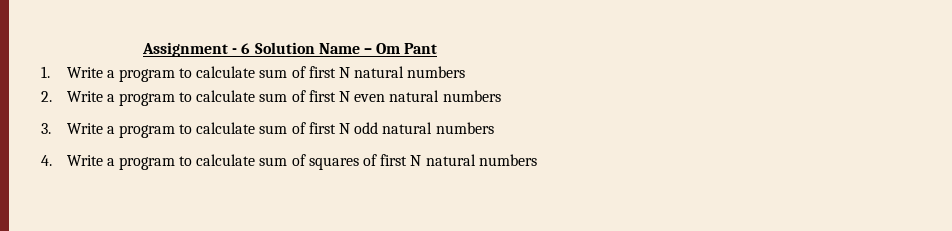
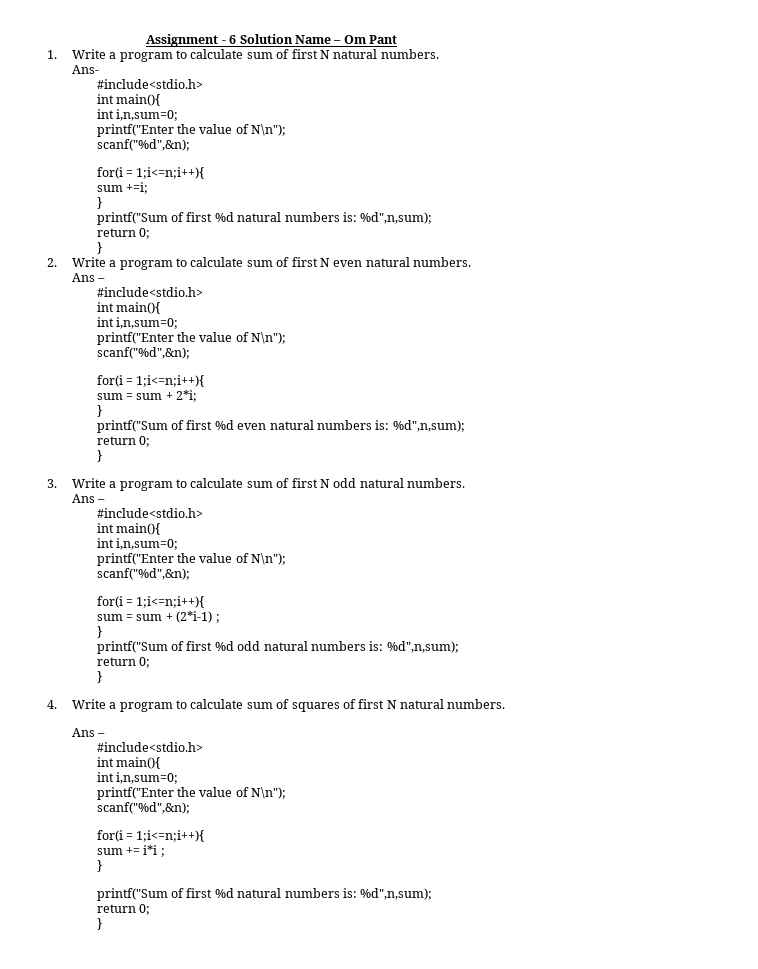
[407,66,466,78] numbers -> [380,49,439,59] [71,65,99,74] [96,79,203,89] [96,94,161,106] [96,109,179,121] [96,124,287,137] [96,139,190,151] [96,167,205,179] [96,182,149,194] [96,197,102,209] [96,212,433,225] [96,228,151,239] [96,242,102,254] numbers. // Ans- // #include<stdio.h> // int main(){ // int i,n,sum=0; // printf("Enter the value of N\n"); // scanf("%d",&n); // for(i = 1;i<=n;i++){ // sum +=i; // } // printf("Sum of first %d natural numbers is: %d",n,sum); // return 0; // }
[442,90,501,102] numbers -> [412,257,471,267] [71,273,106,282] [96,287,203,297] [96,302,161,314] [96,317,179,329] [96,332,287,345] [96,347,190,359] [96,375,205,387] [96,390,198,402] [96,405,102,417] [96,420,465,433] [96,436,151,447] [96,450,102,462] numbers. // Ans – // #include<stdio.h> // int main(){ // int i,n,sum=0; // printf("Enter the value of N\n"); // scanf("%d",&n); // for(i = 1;i<=n;i++){ // sum = sum + 2*i; // } // printf("Sum of first %d even natural numbers is: %d",n,sum); // return 0; // }
[435,122,494,134] numbers -> [406,478,465,488] [71,494,106,503] [96,508,203,518] [96,523,161,535] [96,538,179,550] [96,553,287,566] [96,568,190,580] [96,596,205,608] [96,611,220,623] [96,626,102,638] [96,641,459,654] [96,657,151,668] [96,671,102,683] numbers. // Ans – // #include<stdio.h> // int main(){ // int i,n,sum=0; // printf("Enter the value of N\n"); // scanf("%d",&n); // for(i = 1;i<=n;i++){ // sum = sum + (2*i-1) ; // } // printf("Sum of first %d odd natural numbers is: %d",n,sum); // return 0; // }
[478,154,537,166] numbers -> [447,699,506,709] [71,728,106,737] [96,742,203,752] [96,757,161,769] [96,772,179,784] [96,787,287,800] [96,802,190,814] [96,830,205,842] [96,845,165,857] [96,860,102,872] [96,888,433,901] [96,904,151,915] [96,918,102,930] numbers. // Ans – // #include<stdio.h> // int main(){ // int i,n,sum=0; // printf("Enter the value of N\n"); // scanf("%d",&n); // for(i = 1;i<=n;i++){ // sum += i*i ; // } // printf("Sum of first %d natural numbers is: %d",n,sum); // return 0; // }

